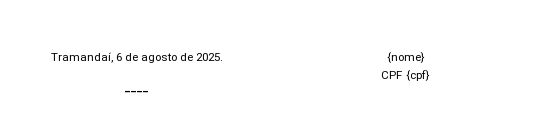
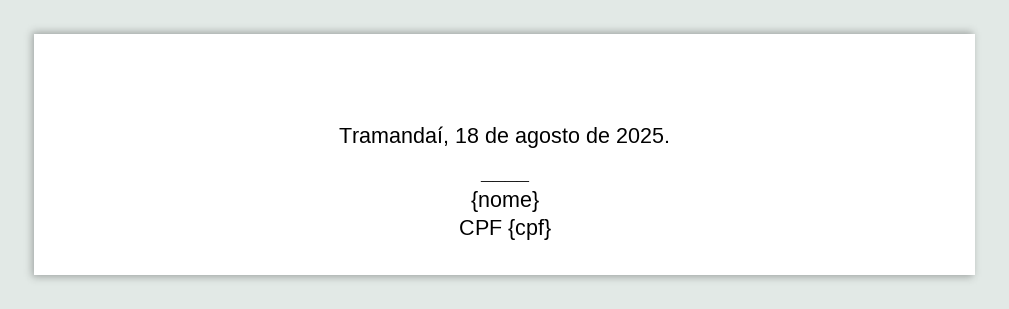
[115,53,122,61] 6 -> [455,128,479,143] 18

